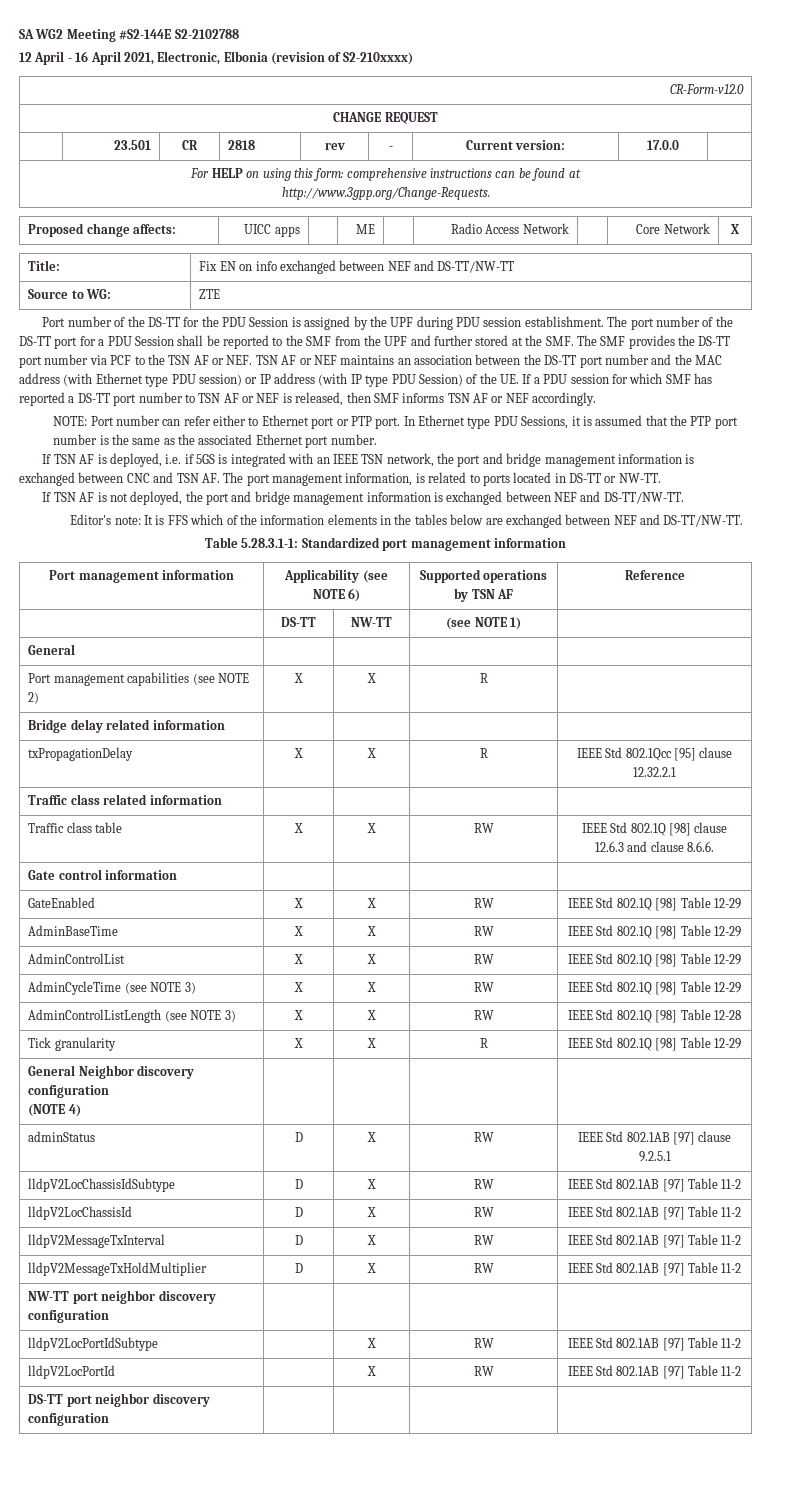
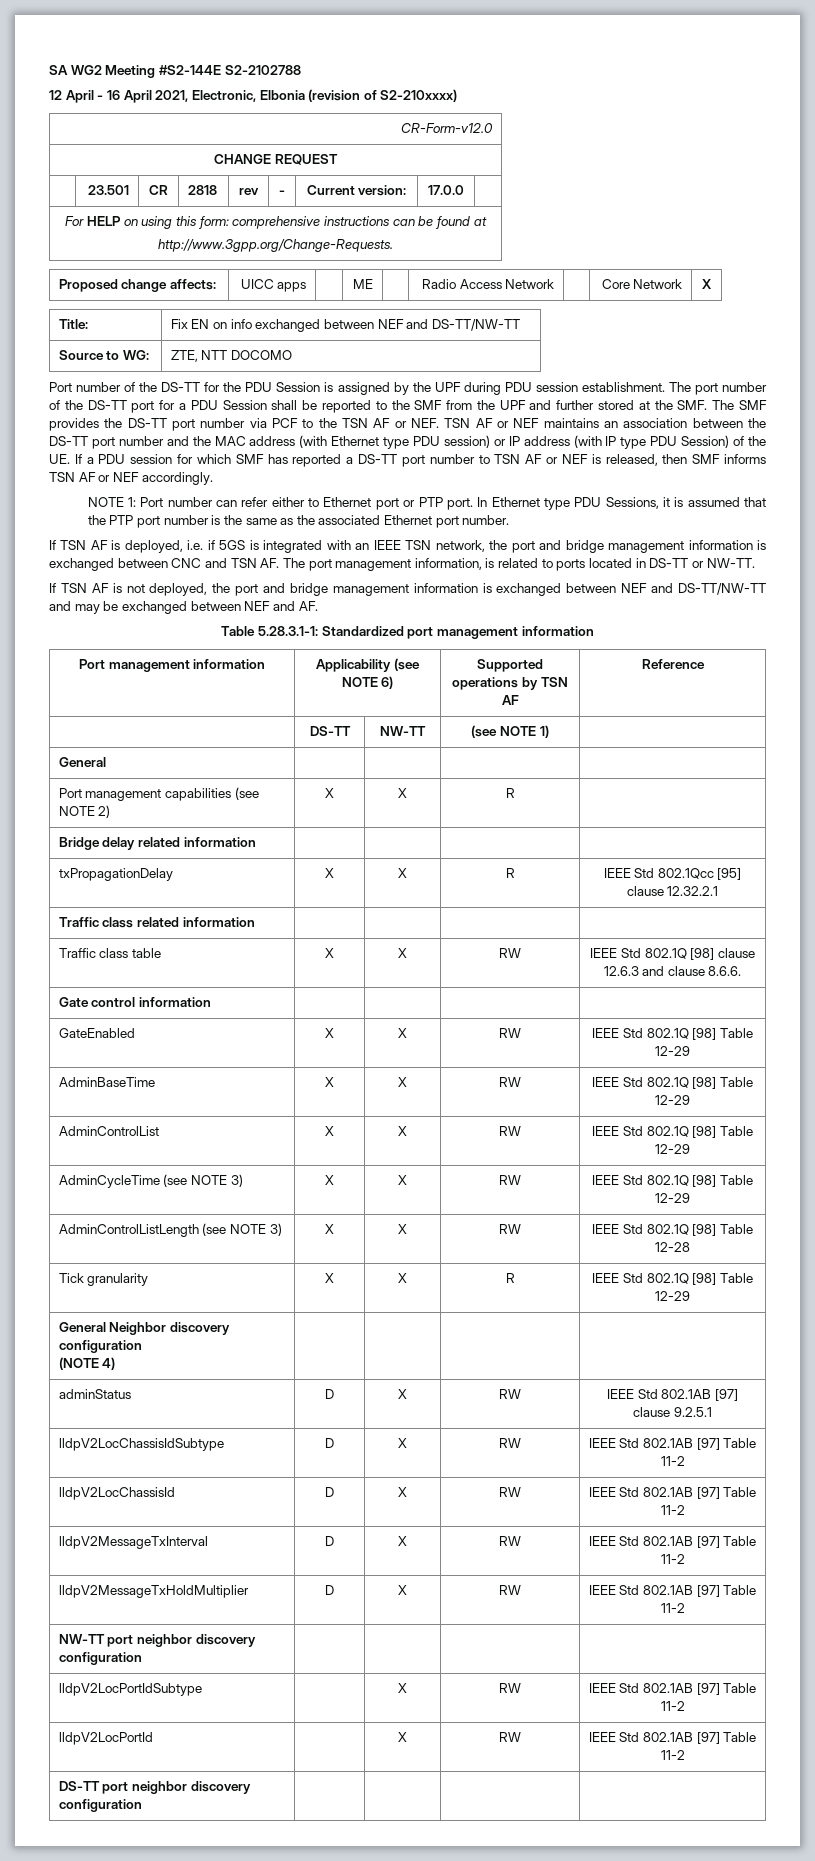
[199,289,221,299] ZTE -> [170,350,292,362] ZTE, NTT DOCOMO
[53,416,88,426] NOTE: -> [87,497,137,507] NOTE 1:
[603,492,684,504] [70,514,744,528] DS-TT/NW-TT. // Editor's note: It is FFS which of the information elements in the tables below are exchanged between NEF and DS-TT/NW-TT. -> [677,583,766,595] [49,601,318,614] DS-TT/NW-TT and may be exchanged between NEF and AF.

